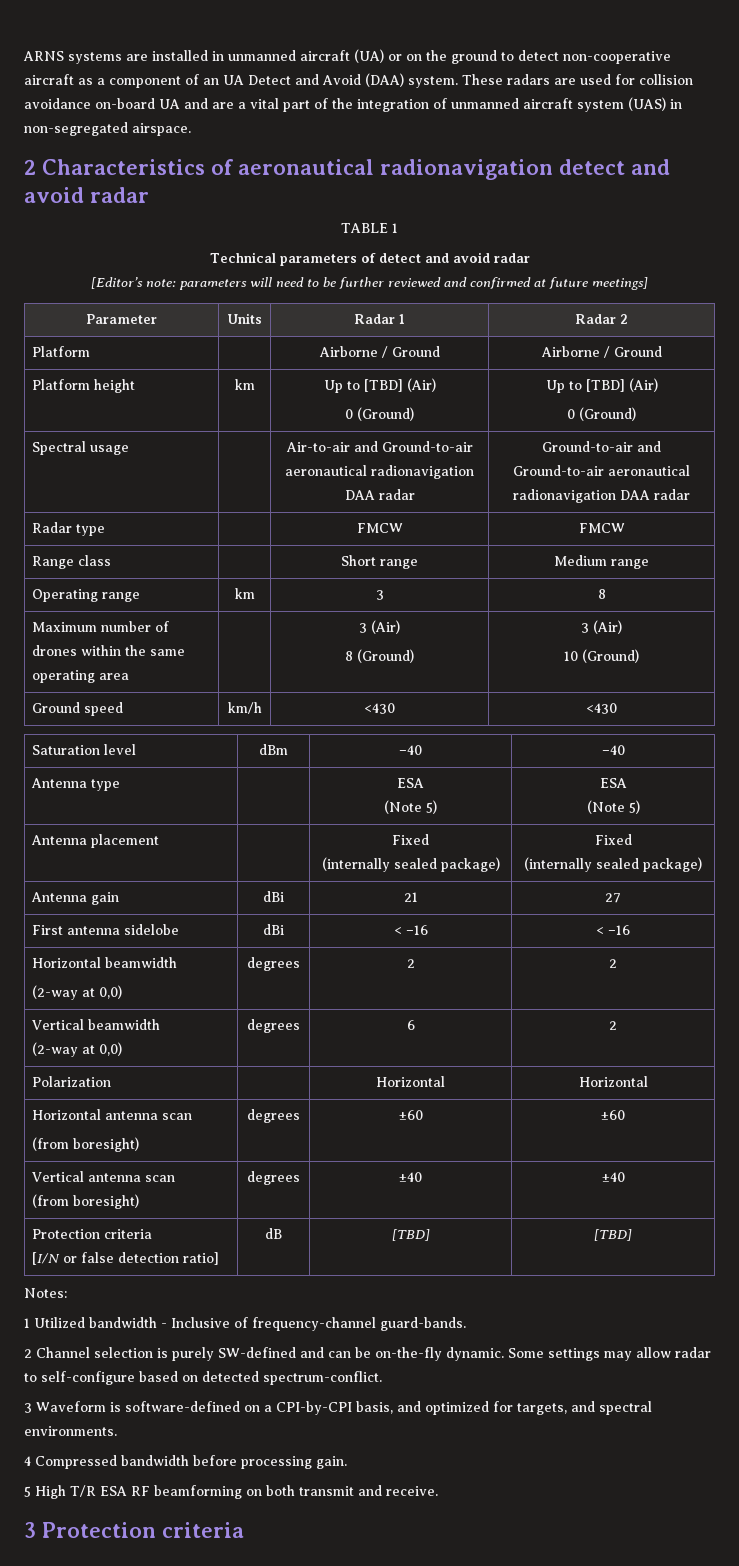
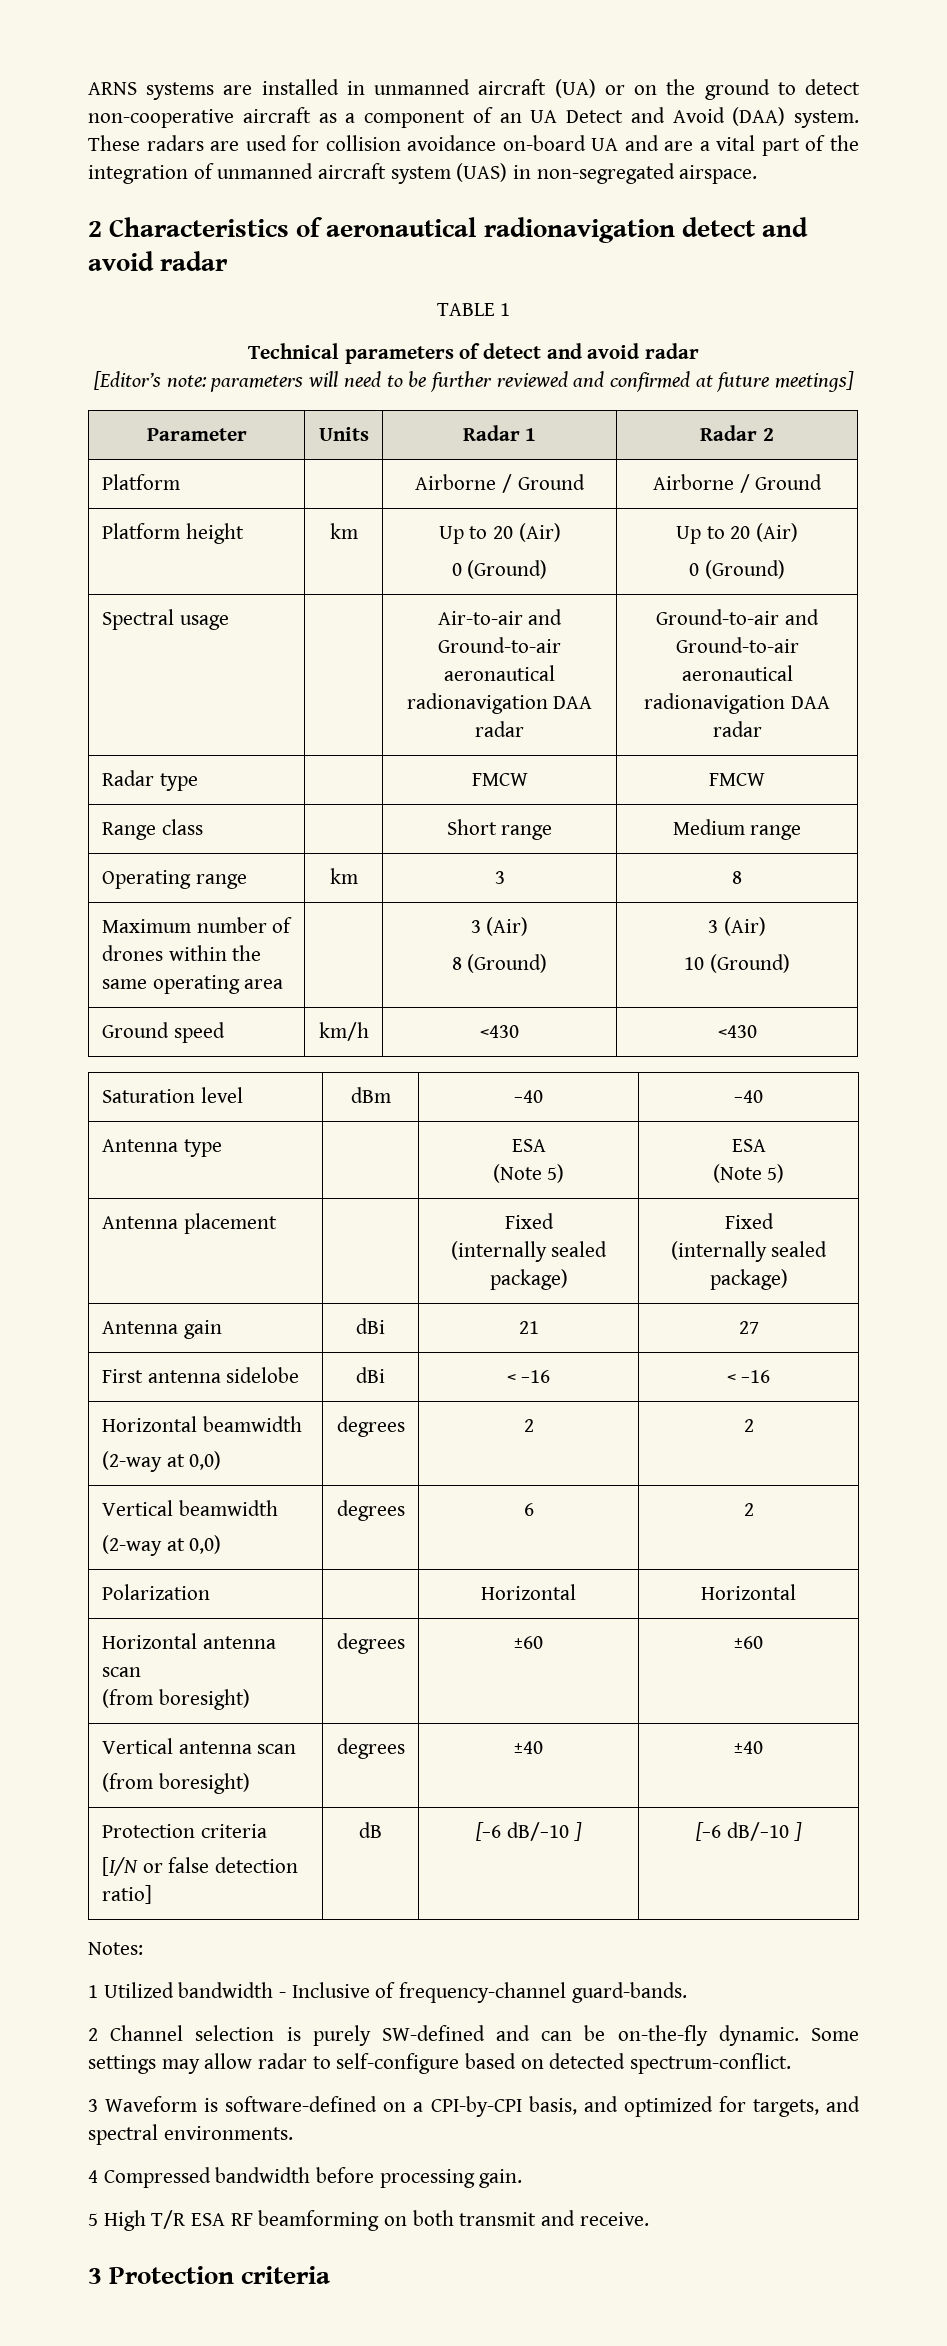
[363,379,403,392] [TBD] -> [492,526,513,539] 20
[585,379,625,392] [TBD] -> [730,526,751,539] 20
[391,1229,430,1241] [594,1229,632,1241] [TBD] | [TBD] -> [476,1822,582,1841] [696,1822,802,1841] [−6 dB/−10 ] | [−6 dB/−10 ]

